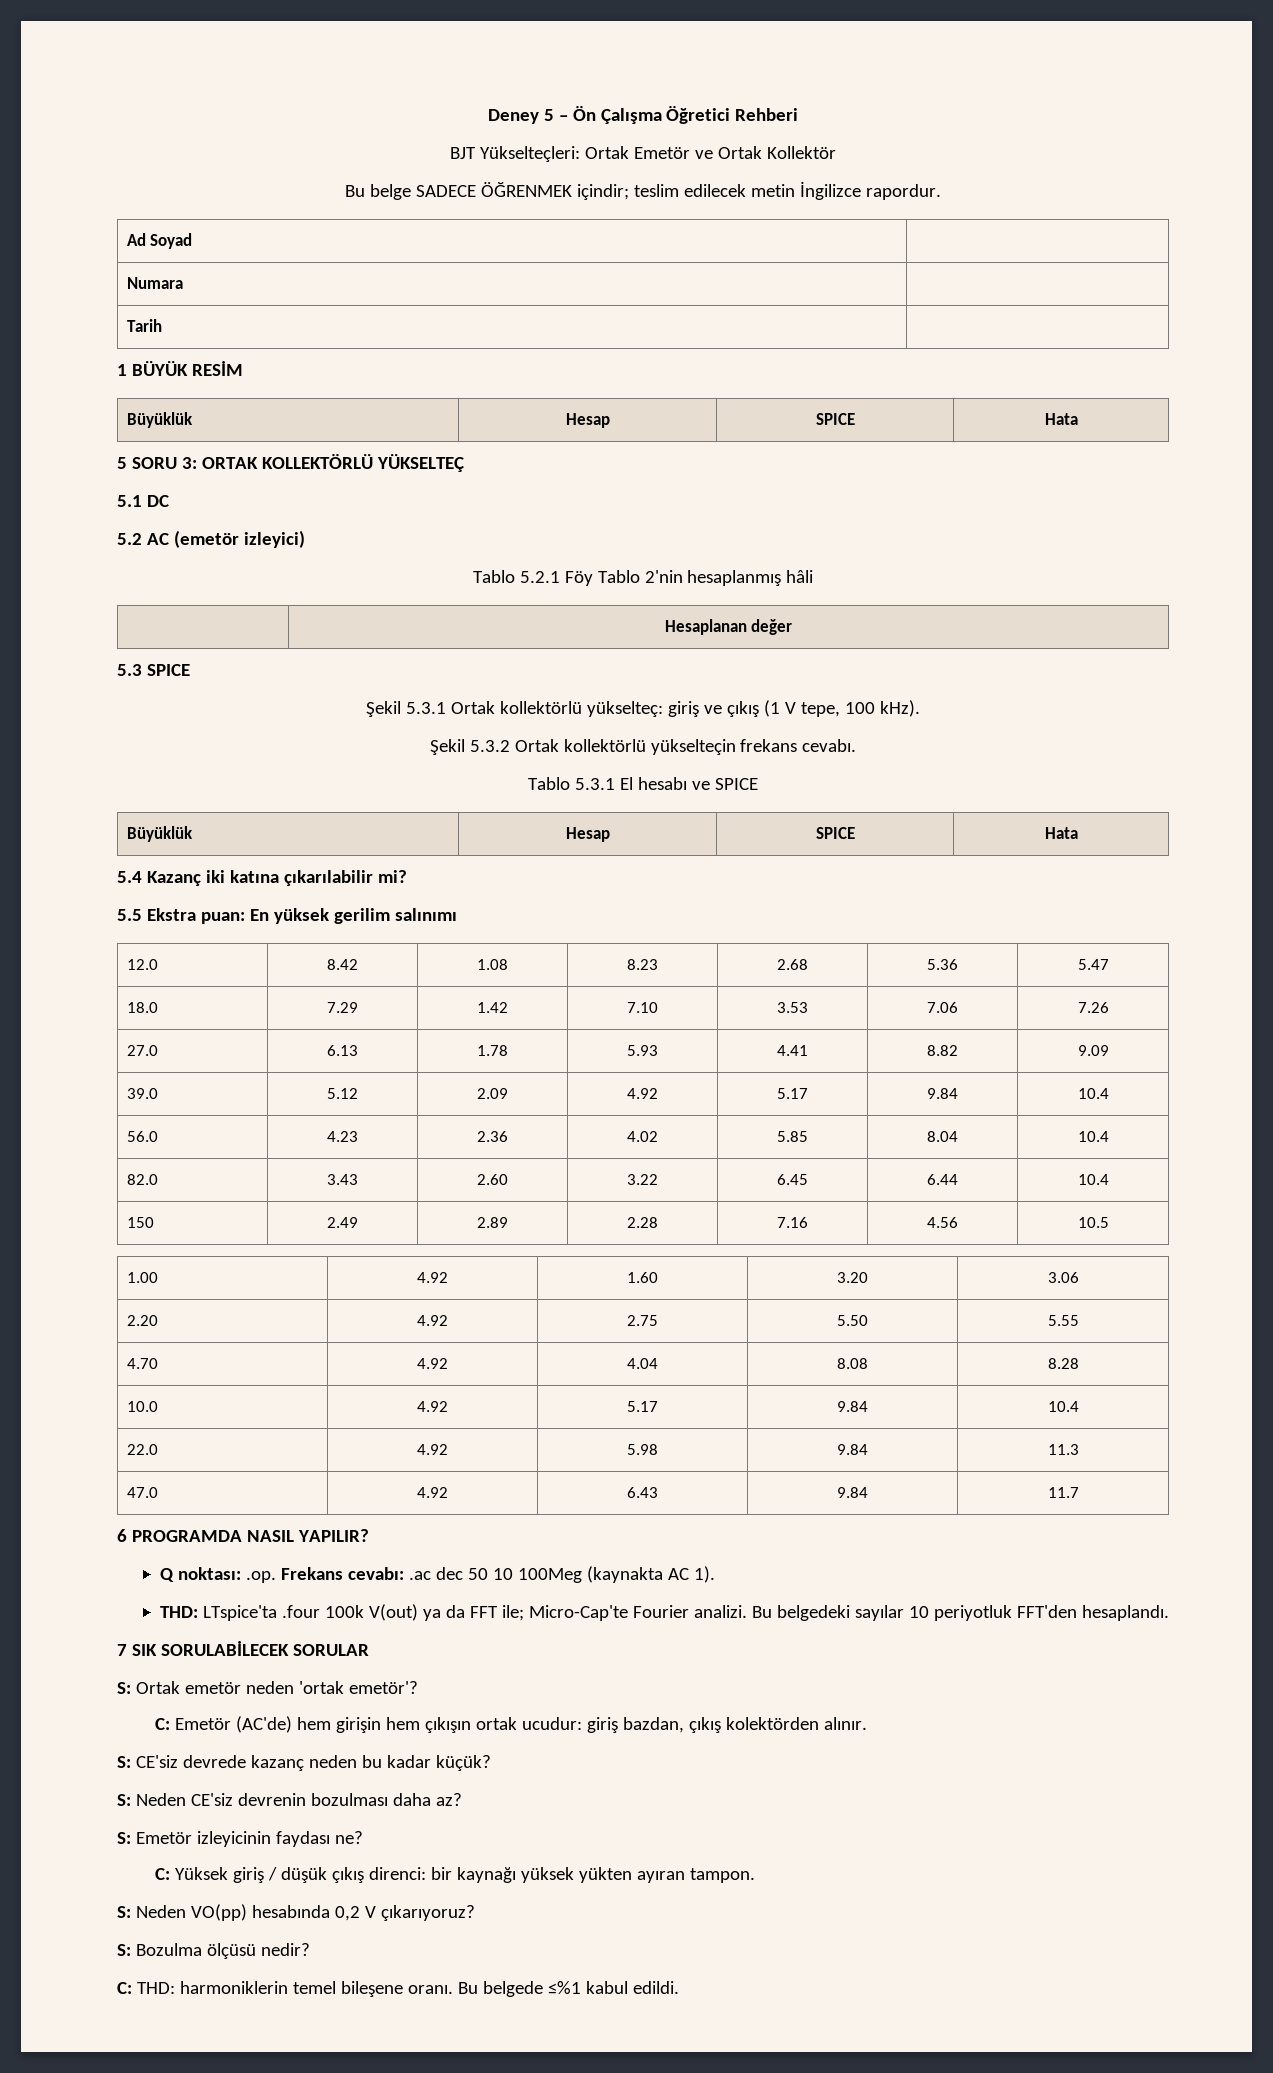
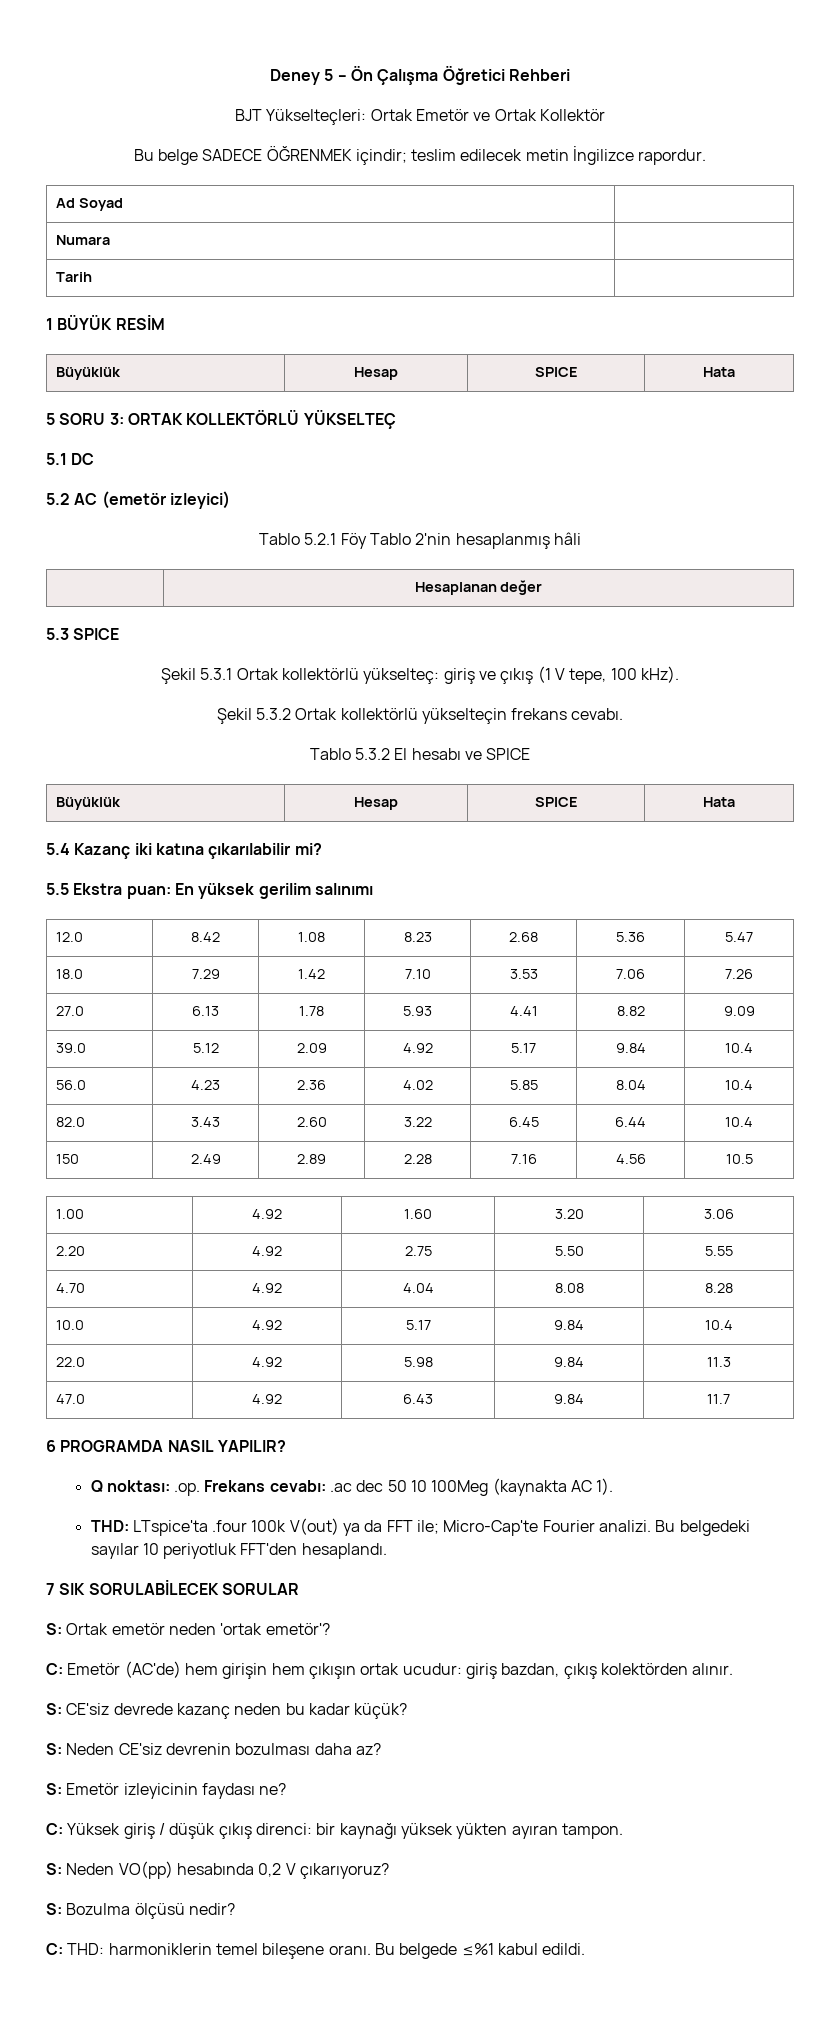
[575,778,616,790] 5.3.1 -> [355,748,391,760] 5.3.2

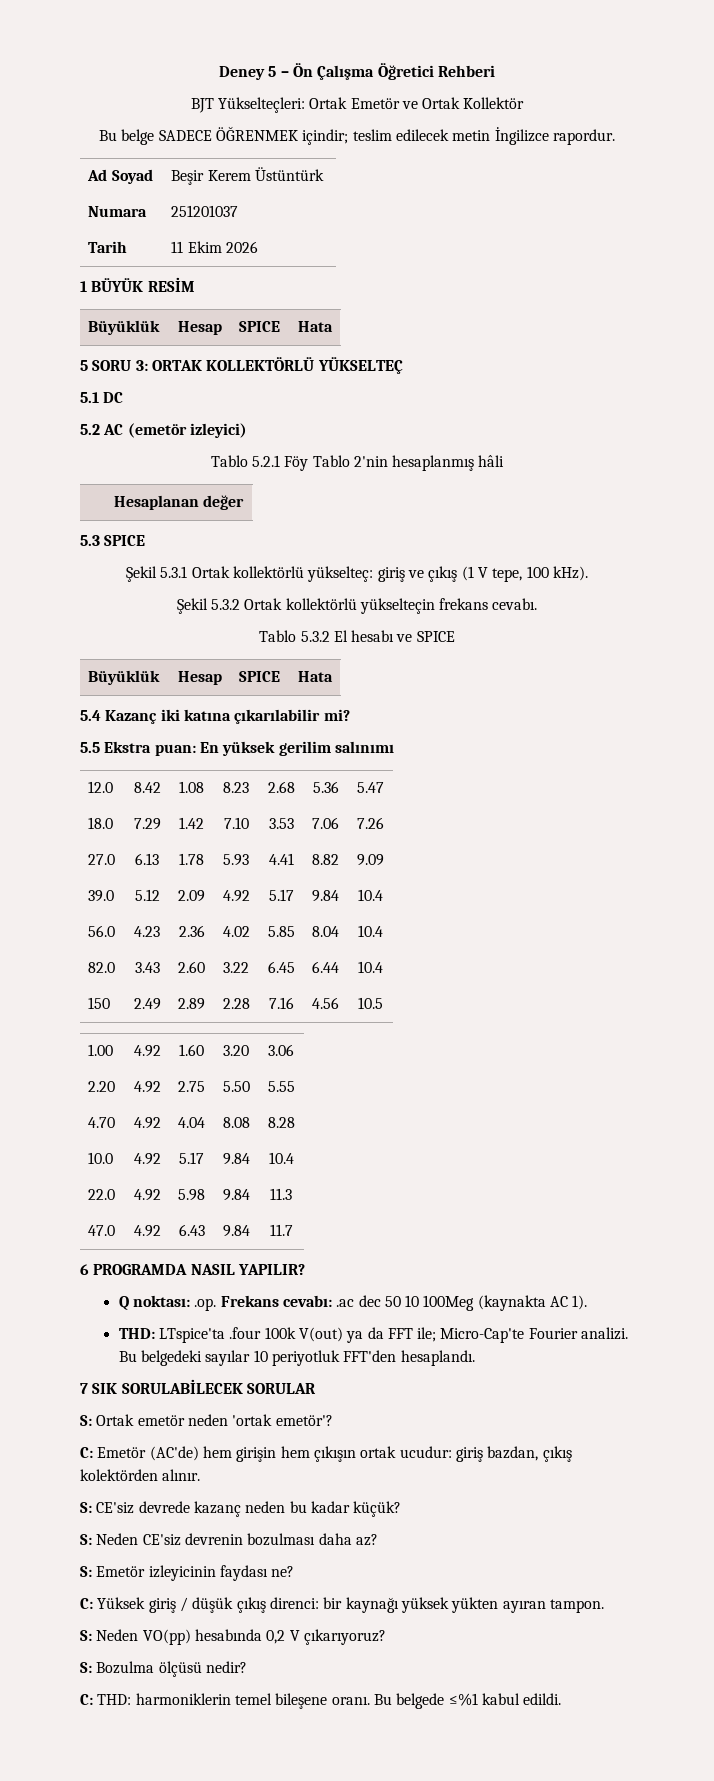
(123, 204) none -> [171,167,324,185] Beşir Kerem Üstüntürk
(110, 240) none -> [171,205,239,217] 251201037
(92, 277) none -> [171,241,258,253] 11 Ekim 2026

